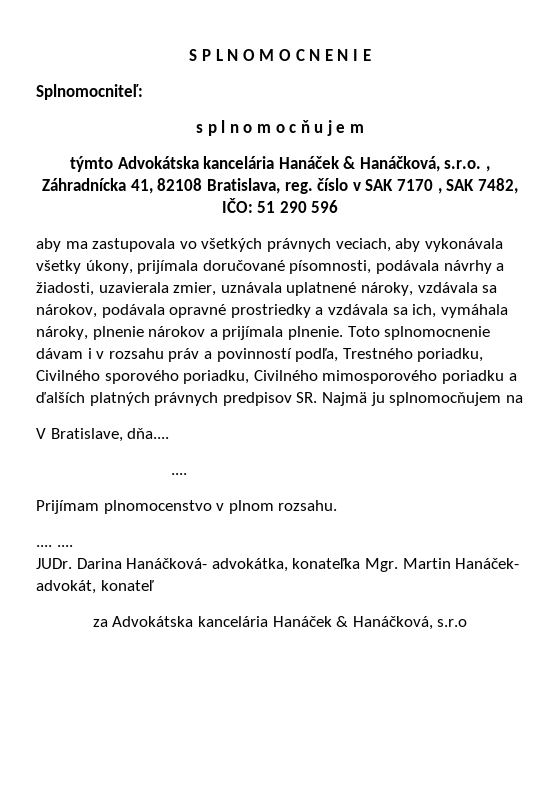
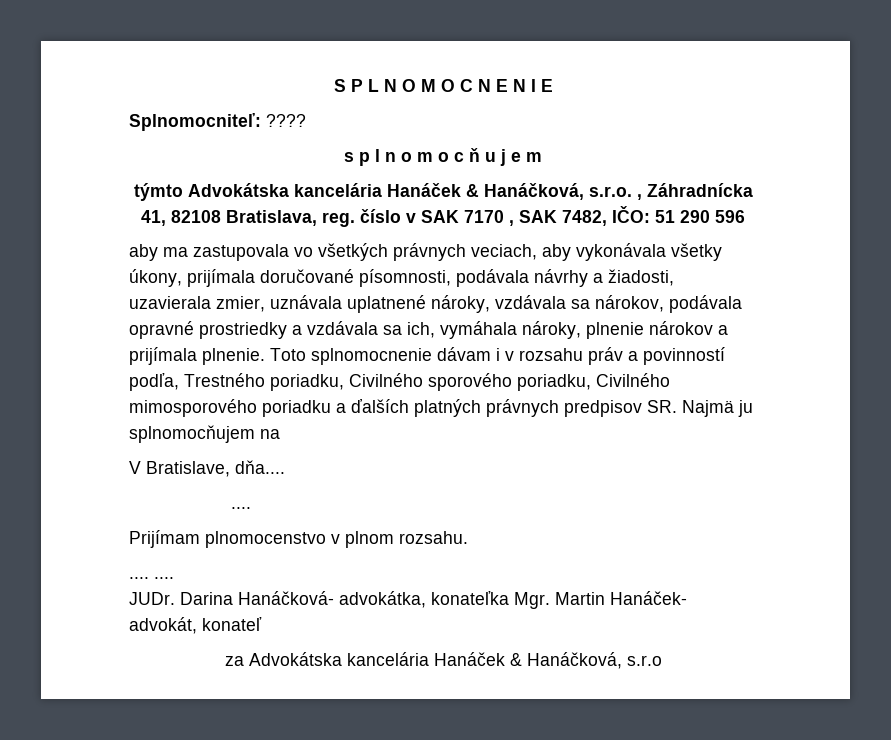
(143, 92) none -> [266,114,306,127] ????

